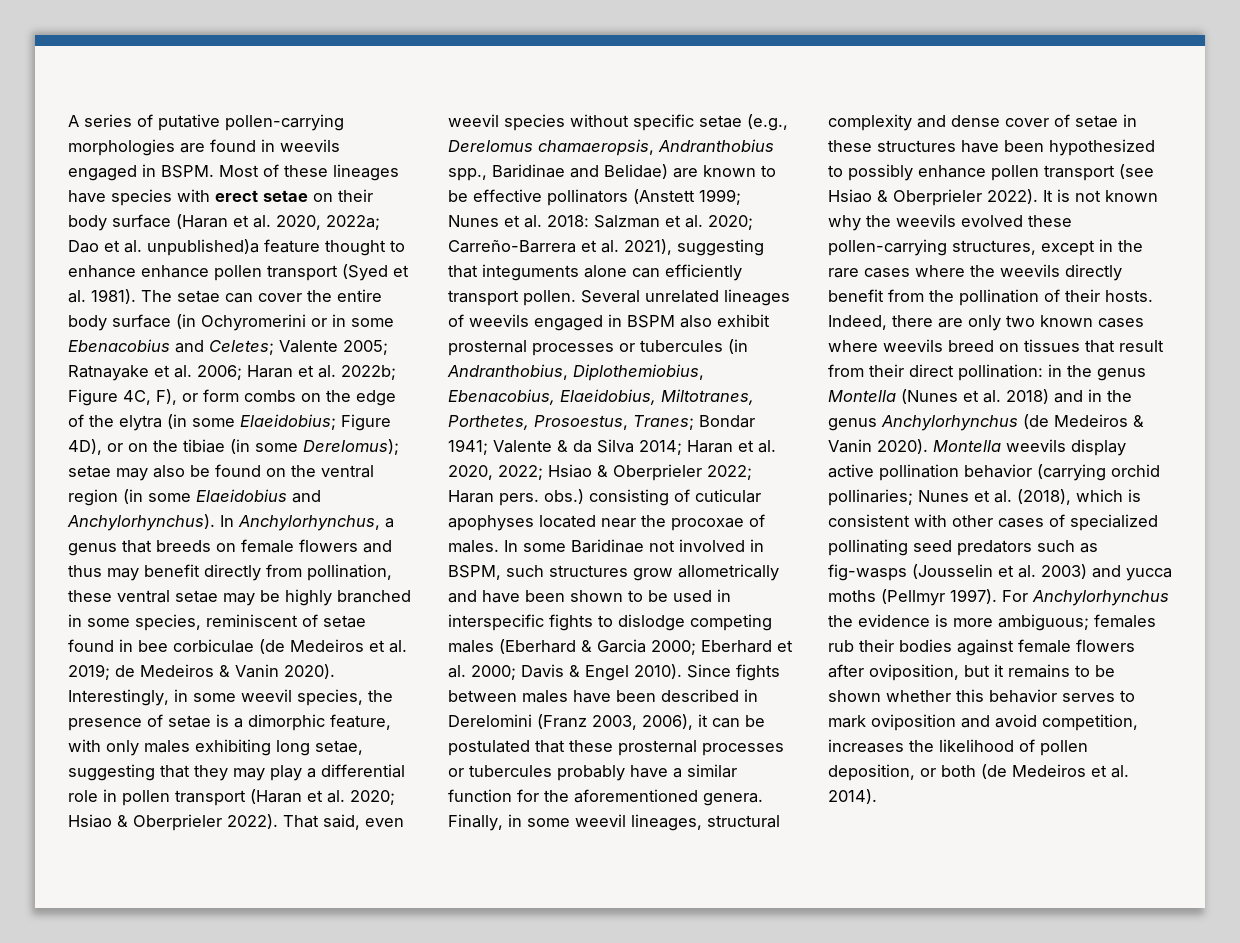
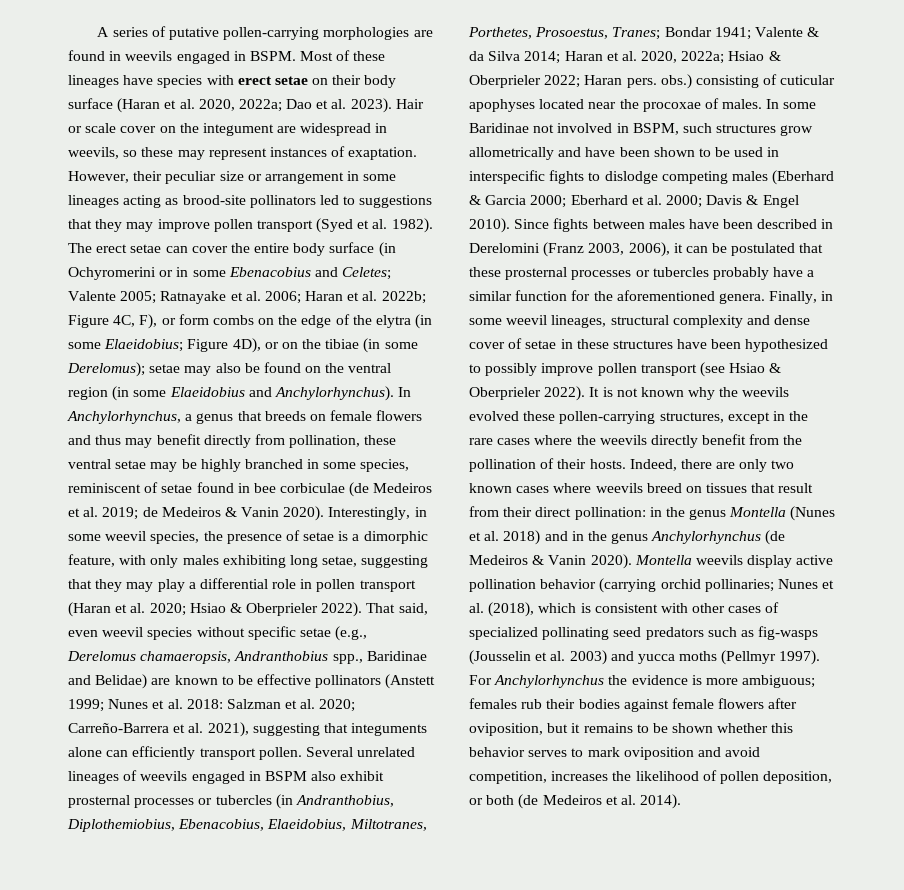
[147,239,405,256] [68,265,209,278] unpublished)a feature thought to enhance enhance -> [350,98,424,113] [68,123,388,136] [68,146,418,160] [68,171,397,184] [68,195,433,208] [68,219,210,232] 2023). Hair or scale cover on the integument are widespread in weevils, so these may represent instances of exaptation. However, their peculiar size or arrangement in some lineages acting as brood-site pollinators led to suggestions that they may improve
[91,289,172,304] 1981). The -> [391,218,433,233] [68,243,128,253] 1982). The erect
[640,340,723,352] tubercules -> [215,795,272,805] tubercles
[498,465,543,480] 2022; -> [681,51,725,64] 2022a;
[469,765,552,777] tubercules -> [652,267,709,277] tubercles
[918,165,986,178] enhance -> [541,363,594,376] improve

